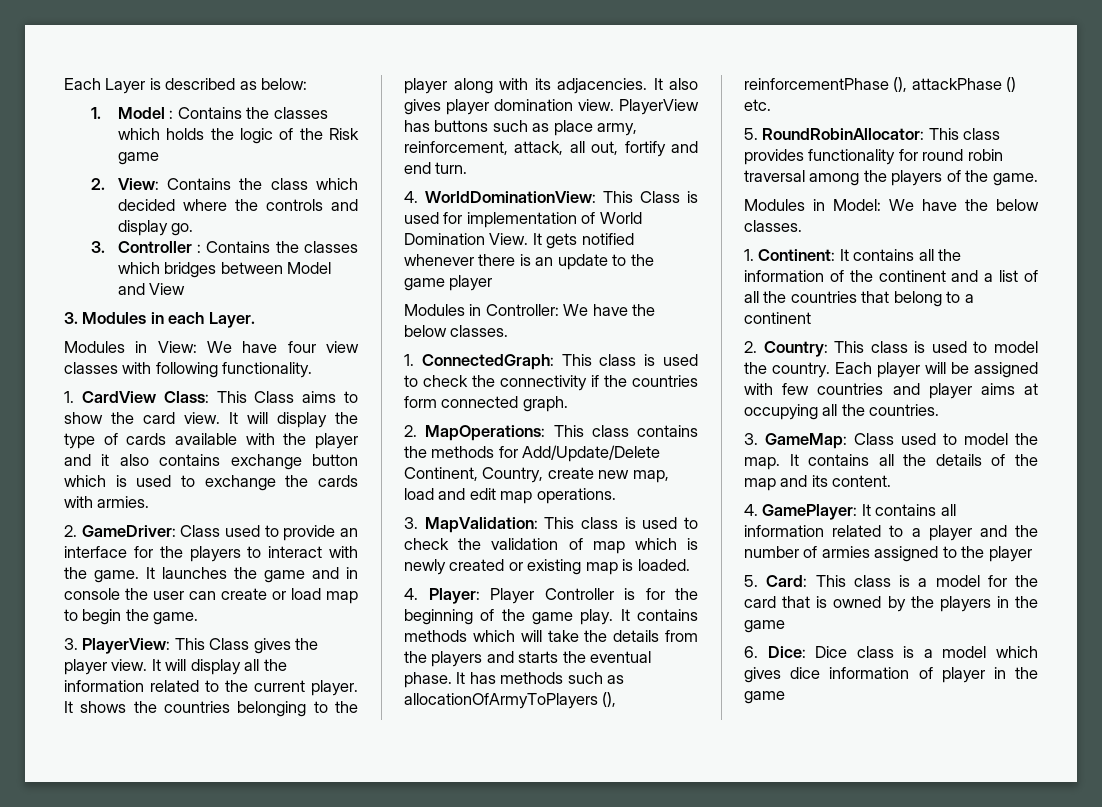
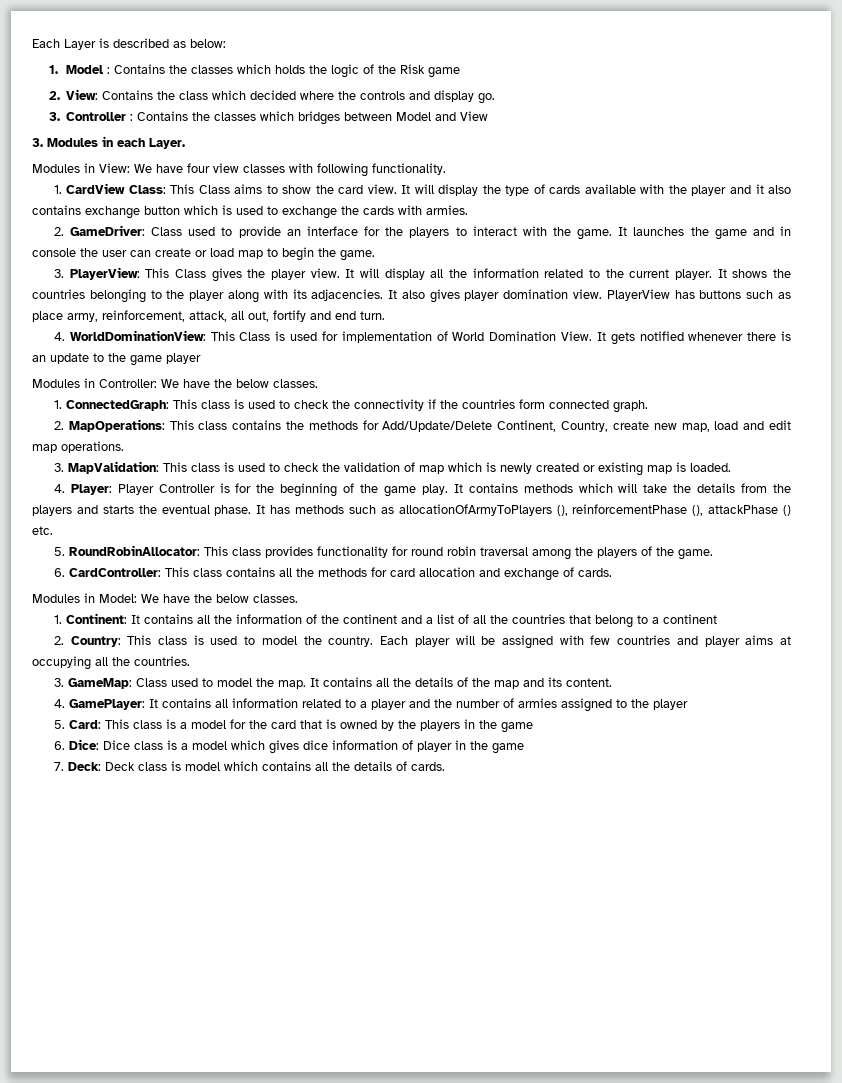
(1038, 179) none -> [53,567,612,581] // 6. CardController: This class contains all the methods for card allocation and exchange of cards.
(785, 697) none -> [53,761,445,771] // 7. Deck: Deck class is model which contains all the details of cards.

